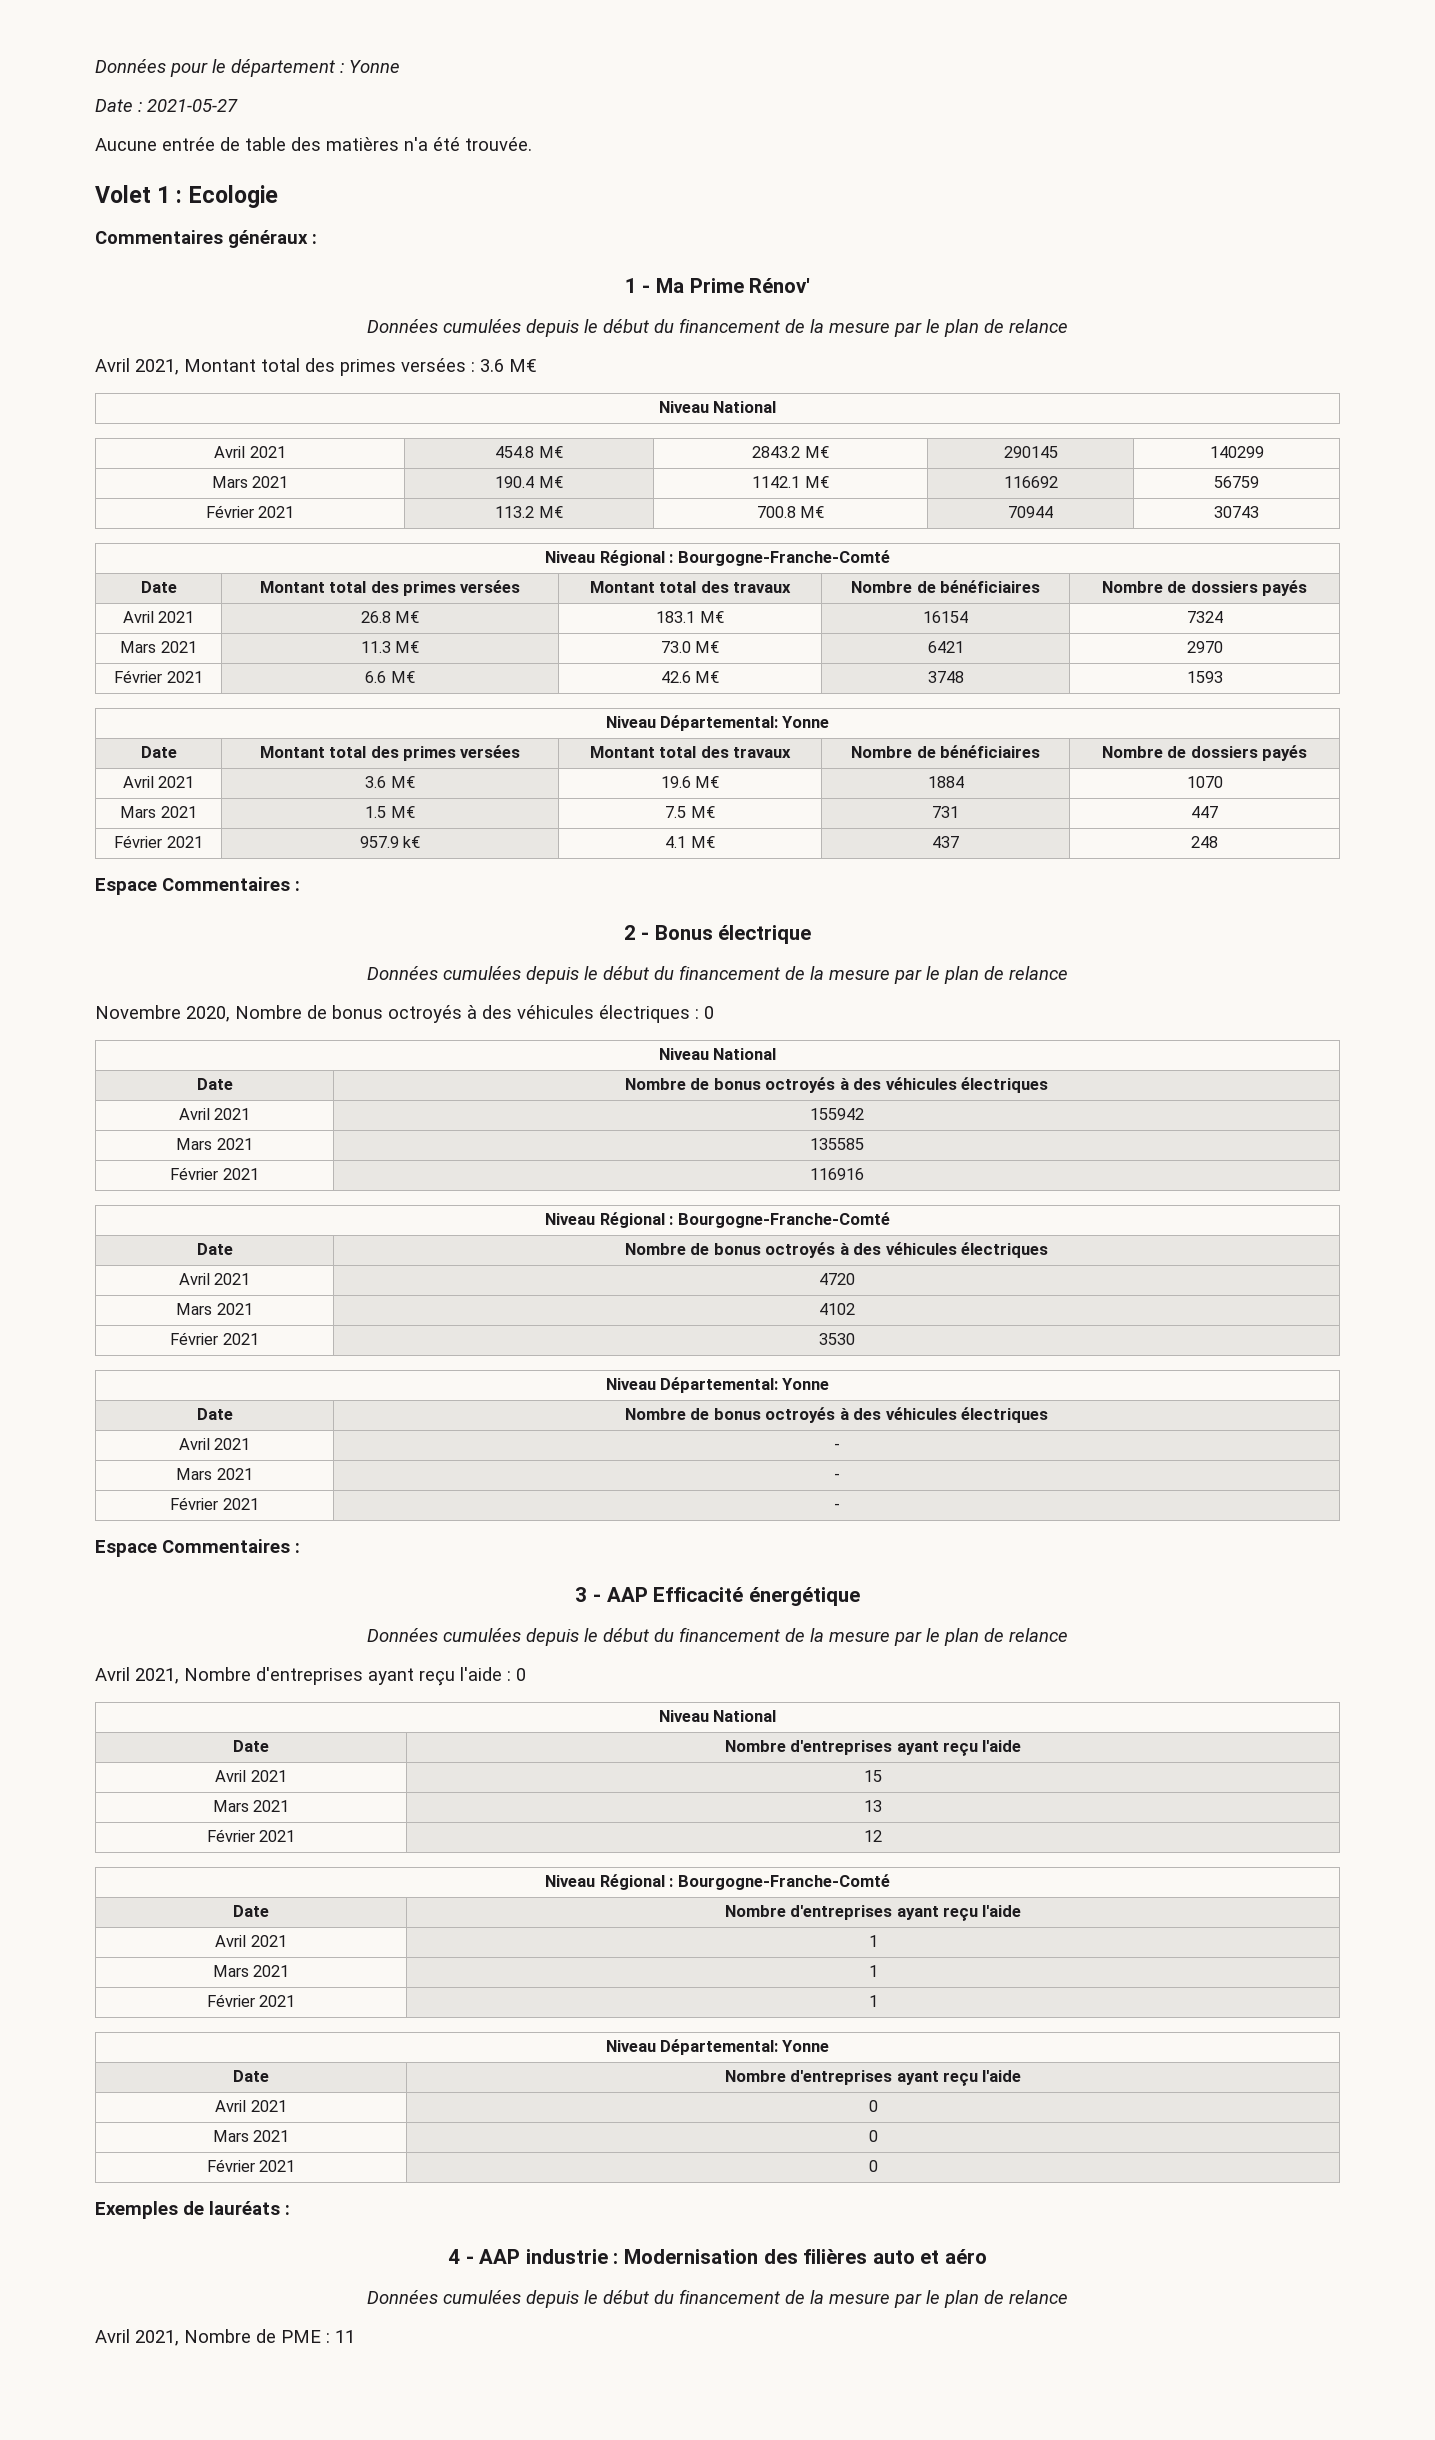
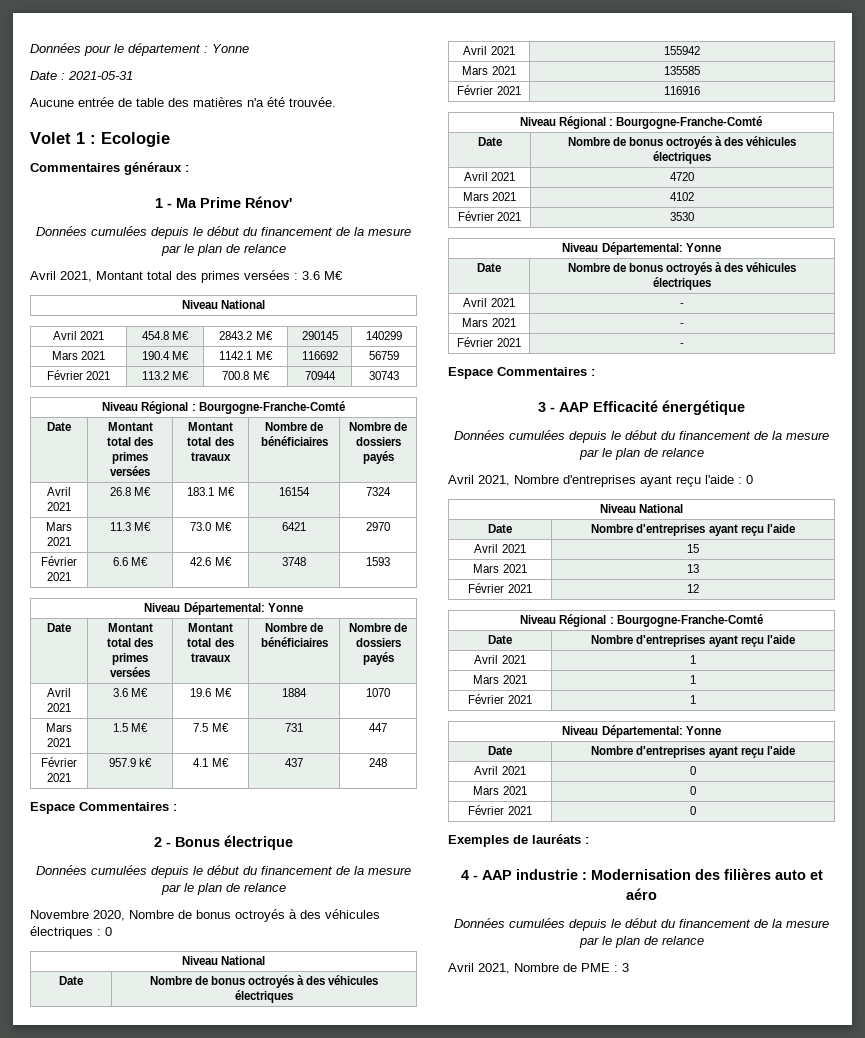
[147,99,238,112] 2021-05-27 -> [68,71,133,80] 2021-05-31
[335,2330,355,2343] 11 -> [622,963,629,972] 3

